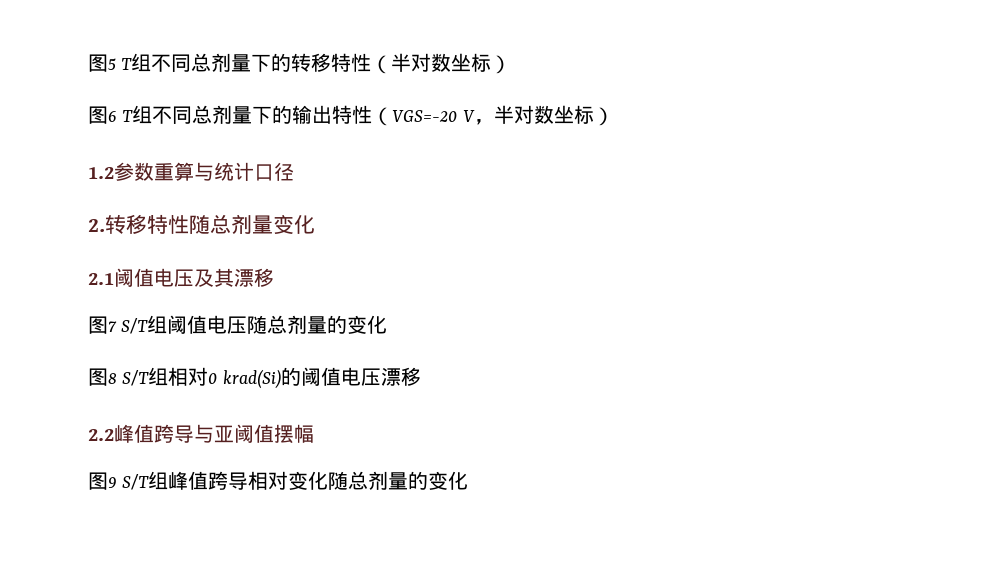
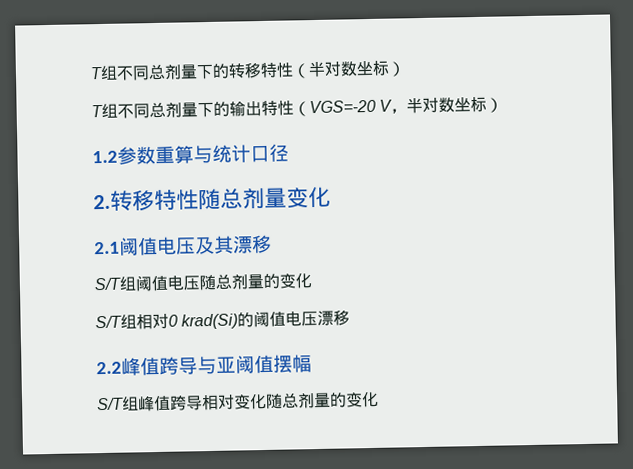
[88,54,116,72] 图5 -> (90, 73) none
[88,106,117,124] 图6 -> (406, 69) none
[88,316,117,334] 图7 -> (272, 244) none
[88,368,117,386] 图8 -> (313, 281) none
[88,472,117,490] 图9 -> (312, 363) none

